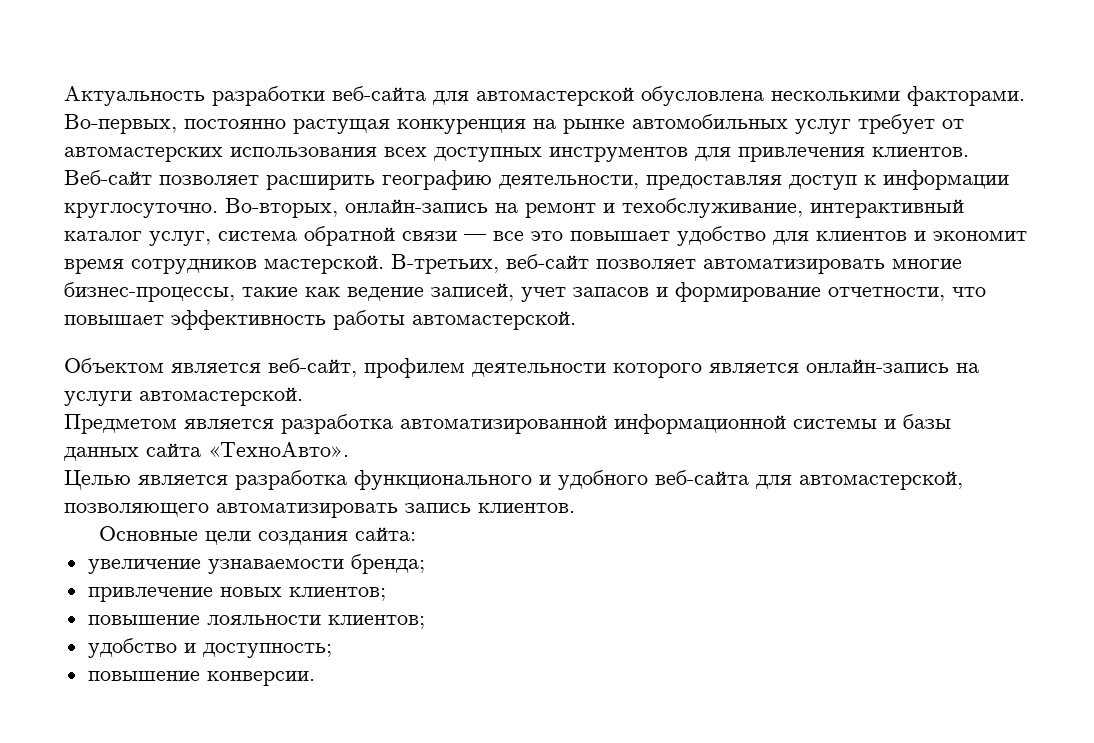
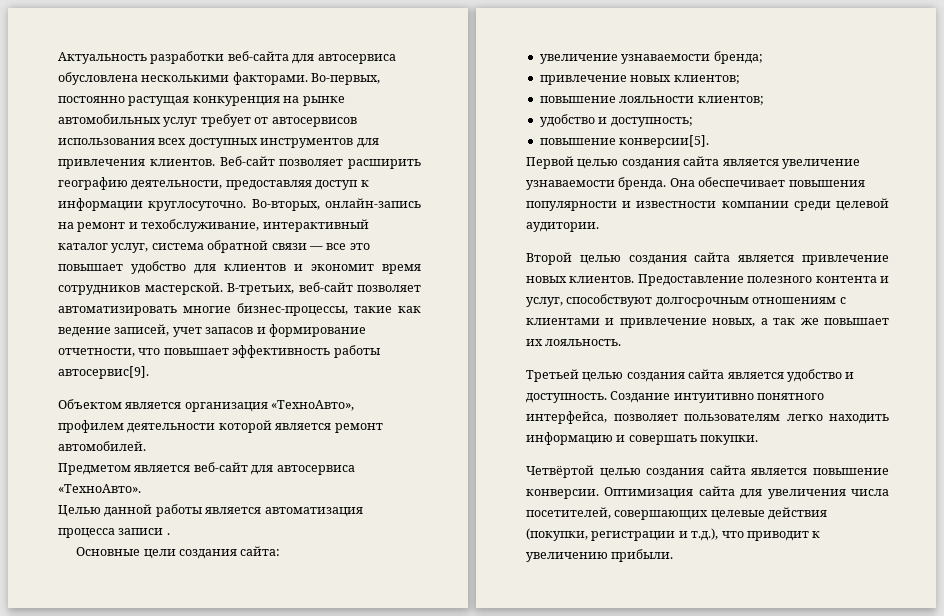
[476,87,634,106] автомастерской -> [317,54,396,64] автосервиса
[64,147,223,162] автомастерских -> [271,117,357,127] автосервисов
[412,311,576,330] автомастерской. -> [58,366,149,379] автосервис[9].
[268,358,979,378] [64,387,303,406] [64,414,951,434] [64,442,349,461] [64,470,963,490] [64,503,575,518] веб-сайт, профилем деятельности которого является онлайн-запись на услуги автомастерской. // Предметом является разработка автоматизированной информационной системы и базы данных сайта «ТехноАвто». // Целью является разработка функционального и удобного веб-сайта для автомастерской, позволяющего автоматизировать запись клиентов. -> [184,400,355,412] [58,420,383,433] [58,441,146,451] [58,462,355,475] [58,484,141,493] [58,504,363,517] [58,528,170,538] организация «TехноАвто», профилем деятельности которой является ремонт автомобилей. // Предметом является веб-сайт для автосервиса «ТехноАвто». // Целью данной работы является автоматизация процесса записи .
[206,671,315,686] конверсии. -> [619,135,710,148] [526,156,860,169] [526,177,865,190] [526,198,889,211] [526,222,599,232] [526,252,889,265] [526,274,889,286] [526,294,846,307] [526,318,889,328] [526,339,622,346] [526,369,855,382] [526,391,825,403] [526,411,889,424] [526,432,759,445] [526,465,889,478] [526,486,889,499] [526,507,828,520] [526,528,821,541] [526,549,674,562] конверсии[5]. // Первой целью создания сайта является увеличение узнаваемости бренда. Она обеспечивает повышения популярности и известности компании среди целевой аудитории. // Второй целью создания сайта является привлечение новых клиентов. Предоставление полезного контента и услуг, способствуют долгосрочным отношениям с клиентами и привлечение новых, а так же повышает их лояльность. // Третьей целью создания сайта является удобство и доступность. Создание интуитивно понятного интерфейса, позволяет пользователям легко находить информацию и совершать покупки. // Четвёртой целью создания сайта является повышение конверсии. Оптимизация сайта для увеличения числа посетителей, совершающих целевые действия (покупки, регистрации и т.д.), что приводит к увеличению прибыли.

